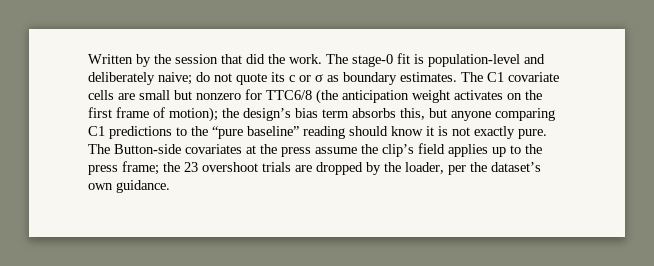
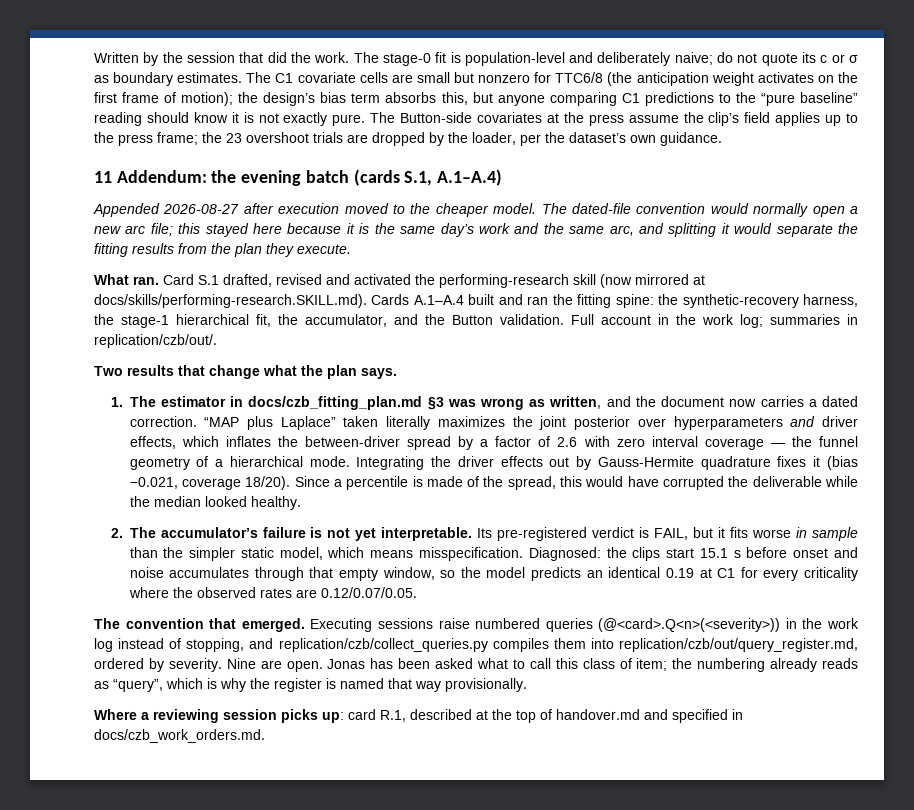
(170, 186) none -> [94,169,503,186] [93,203,858,217] [94,223,858,237] [94,243,351,257] [94,274,705,288] [94,294,858,308] [94,314,858,328] [94,334,217,348] [94,365,397,379] [110,396,859,410] [129,416,858,430] [129,436,859,450] [129,456,858,470] [129,476,858,490] [129,496,301,510] [110,527,859,541] [129,547,858,561] [129,567,858,581] [128,587,417,598] [94,618,860,632] [94,638,858,652] [94,658,858,672] [94,678,527,692] [94,709,743,723] [94,729,265,743] // 11 Addendum: the evening batch (cards S.1, A.1–A.4) // Appended 2026-08-27 after execution moved to the cheaper model. The dated-file convention would normally open a new arc file; this stayed here because it is the same day’s work and the same arc, and splitting it would separate the fitting results from the plan they execute. // What ran. Card S.1 drafted, revised and activated the performing-research skill (now mirrored at docs/skills/performing-research.SKILL.md). Cards A.1–A.4 built and ran the fitting spine: the synthetic-recovery harness, the stage-1 hierarchical fit, the accumulator, and the Button validation. Full account in the work log; summaries in replication/czb/out/. // Two results that change what the plan says. // 1. The estimator in docs/czb_fitting_plan.md §3 was wrong as written, and the document now carries a dated correction. “MAP plus Laplace” taken literally maximizes the joint posterior over hyperparameters and driver effects, which inflates the between-driver spread by a factor of 2.6 with zero interval coverage — the funnel geometry of a hierarchical mode. Integrating the driver effects out by Gauss-Hermite quadrature fixes it (bias −0.021, coverage 18/20). Since a percentile is made of the spread, this would have corrupted the deliverable while the median looked healthy. // 2. The accumulator’s failure is not yet interpretable. Its pre-registered verdict is FAIL, but it fits worse in sample than the simpler static model, which means misspecification. Diagnosed: the clips start 15.1 s before onset and noise accumulates through that empty window, so the model predicts an identical 0.19 at C1 for every criticality where the observed rates are 0.12/0.07/0.05. // The convention that emerged. Executing sessions raise numbered queries (@<card>.Q<n>(<severity>)) in the work log instead of stopping, and replication/czb/collect_queries.py compiles them into replication/czb/out/query_register.md, ordered by severity. Nine are open. Jonas has been asked what to call this class of item; the numbering already reads as “query”, which is why the register is named that way provisionally. // Where a reviewing session picks up: card R.1, described at the top of handover.md and specified in docs/czb_work_orders.md.

